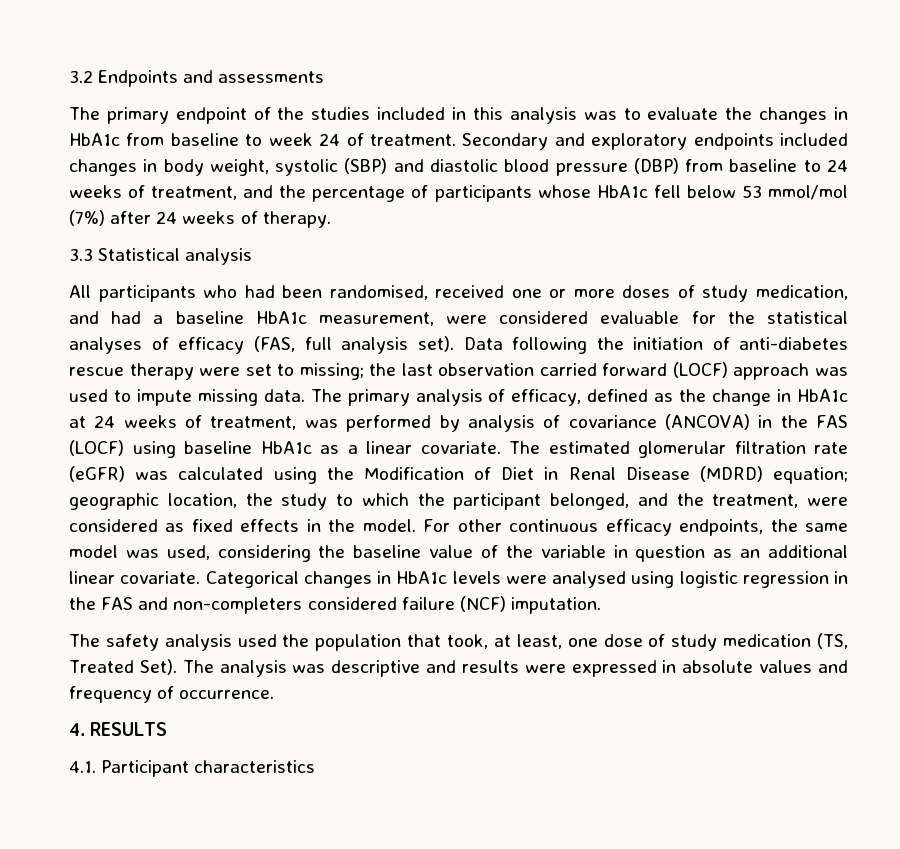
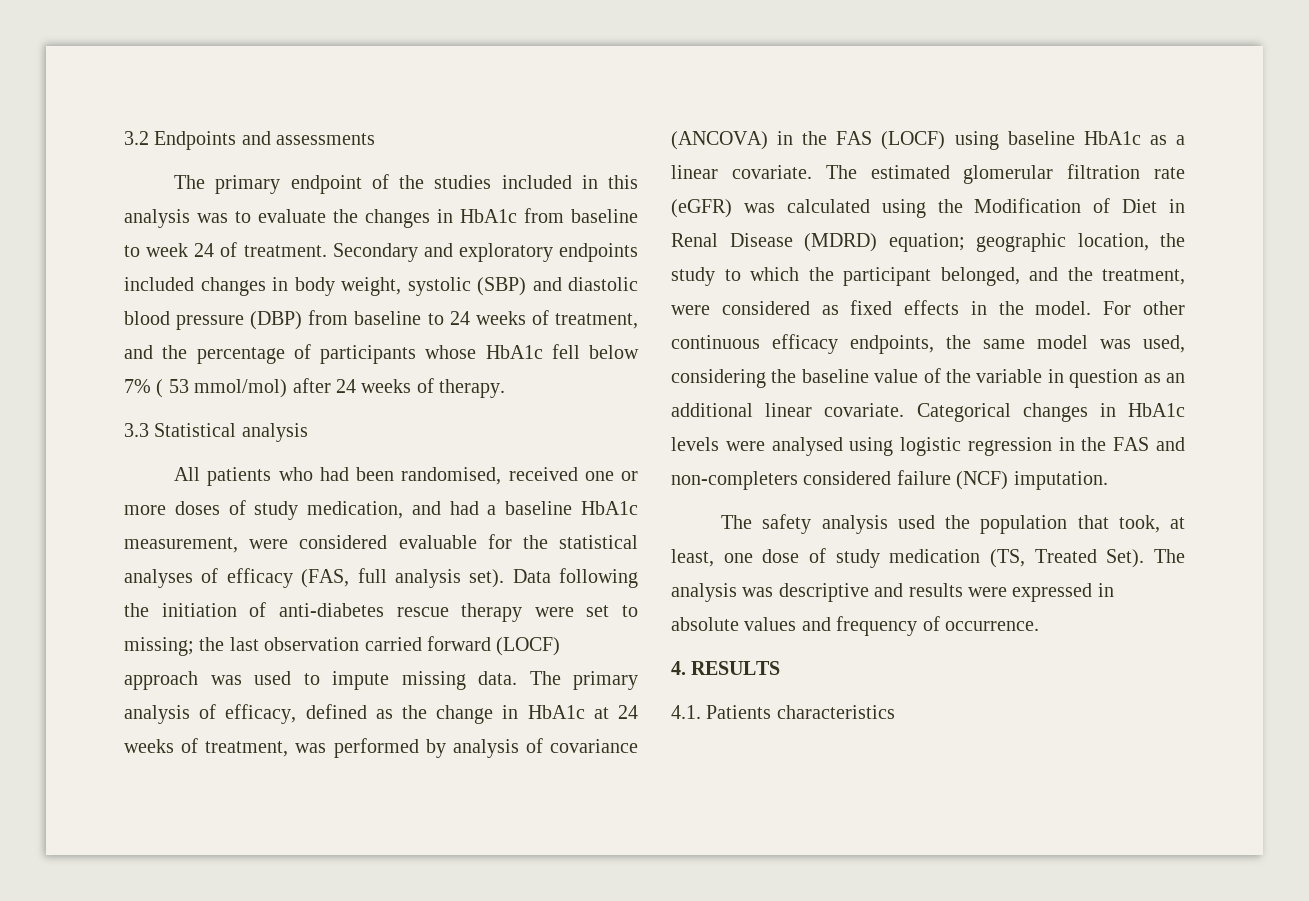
[741,185,849,200] [69,210,105,226] 53 mmol/mol (7%) -> [124,379,288,398] 7% ( 53 mmol/mol)
[98,285,196,302] participants -> [207,467,272,486] patients
[101,760,190,777] Participant -> [706,705,772,719] Patients

